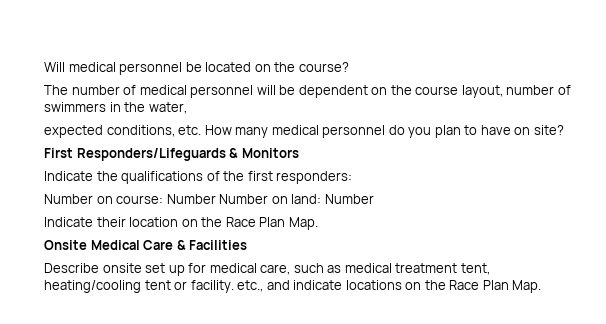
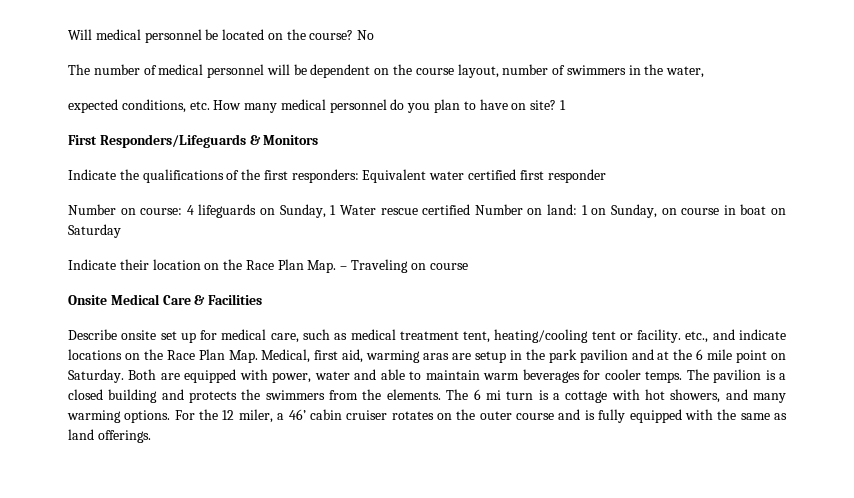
(349, 67) none -> [357,30,375,40] No
(564, 130) none -> [559,100,566,110] 1
[44,194,374,204] // Number on course: Number Number on land: Number -> [362,169,606,183] [68,204,786,218] [68,224,121,238] Equivalent water certified first responder // Number on course: 4 lifeguards on Sunday, 1 Water rescue certified Number on land: 1 on Sunday, on course in boat on Saturday
(318, 223) none -> [340,259,468,273] – Traveling on course
(542, 286) none -> [261,349,787,363] [68,369,787,383] [68,389,787,403] [67,409,788,423] [68,429,151,443] Medical, first aid, warming aras are setup in the park pavilion and at the 6 mile point on Saturday. Both are equipped with power, water and able to maintain warm beverages for cooler temps. The pavilion is a closed building and protects the swimmers from the elements. The 6 mi turn is a cottage with hot showers, and many warming options. For the 12 miler, a 46’ cabin cruiser rotates on the outer course and is fully equipped with the same as land offerings.

